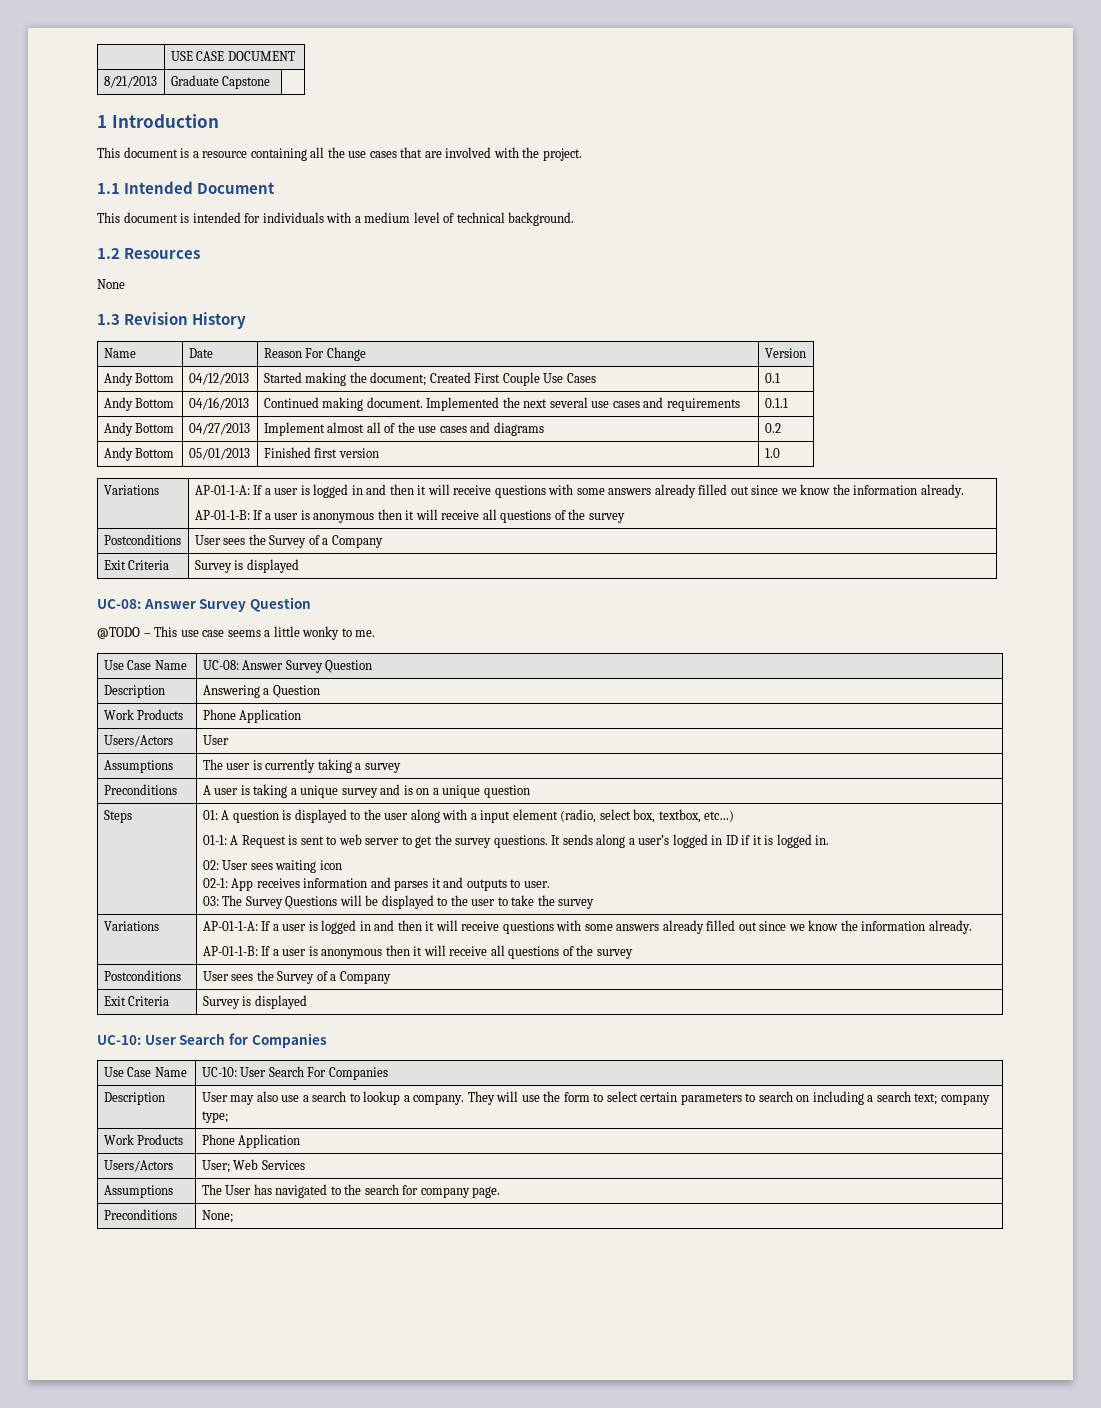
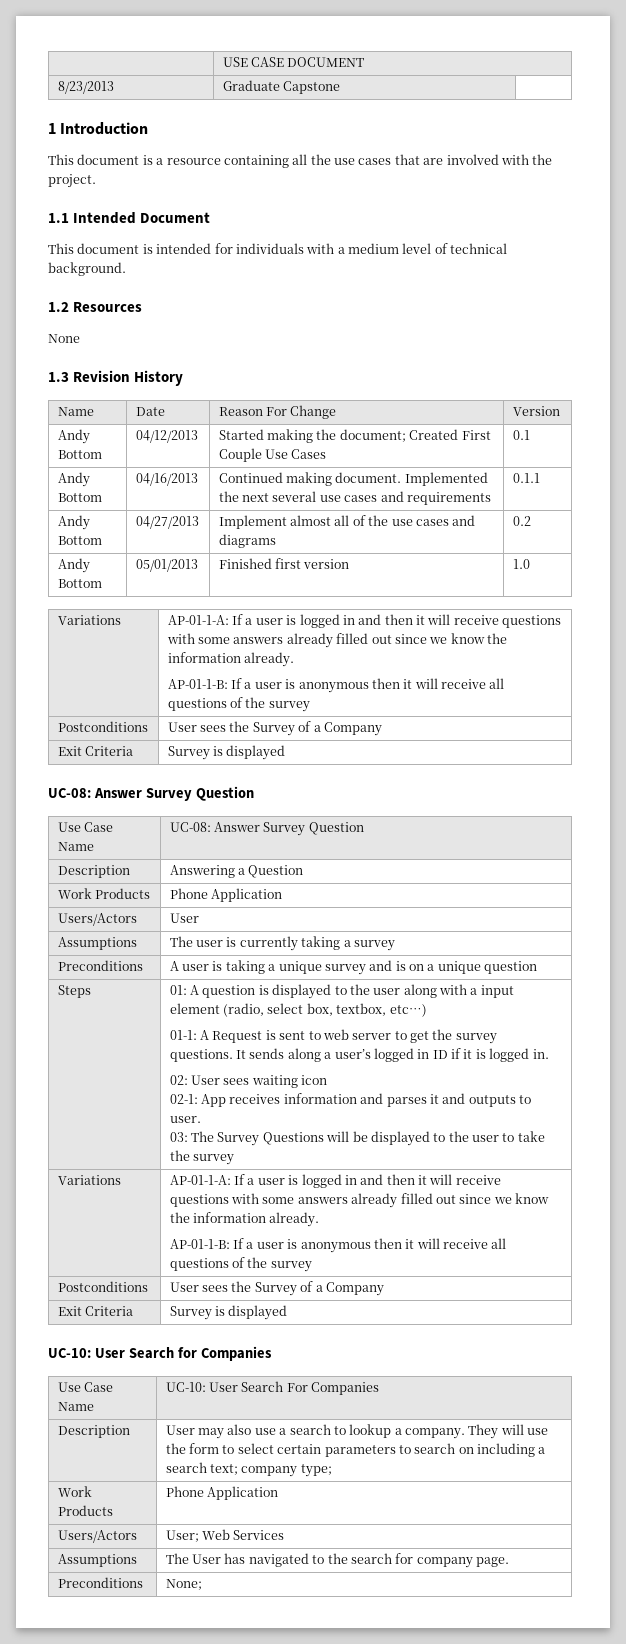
[103,76,157,88] 8/21/2013 -> [57,81,114,94] 8/23/2013
[97,626,376,640] // @TODO – This use case seems a little wonky to me. -> (254, 793) none

